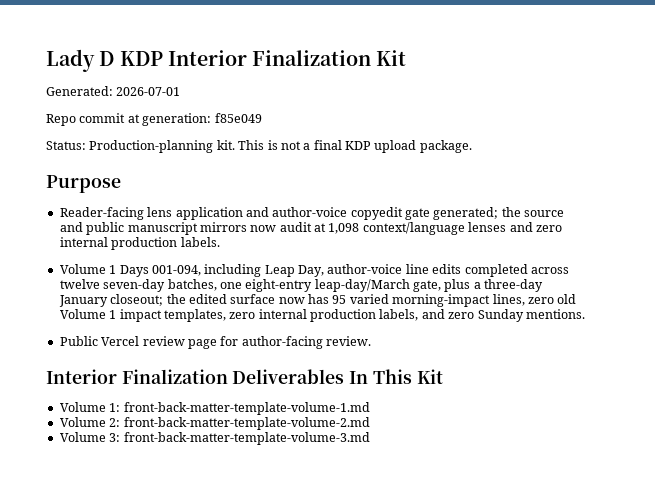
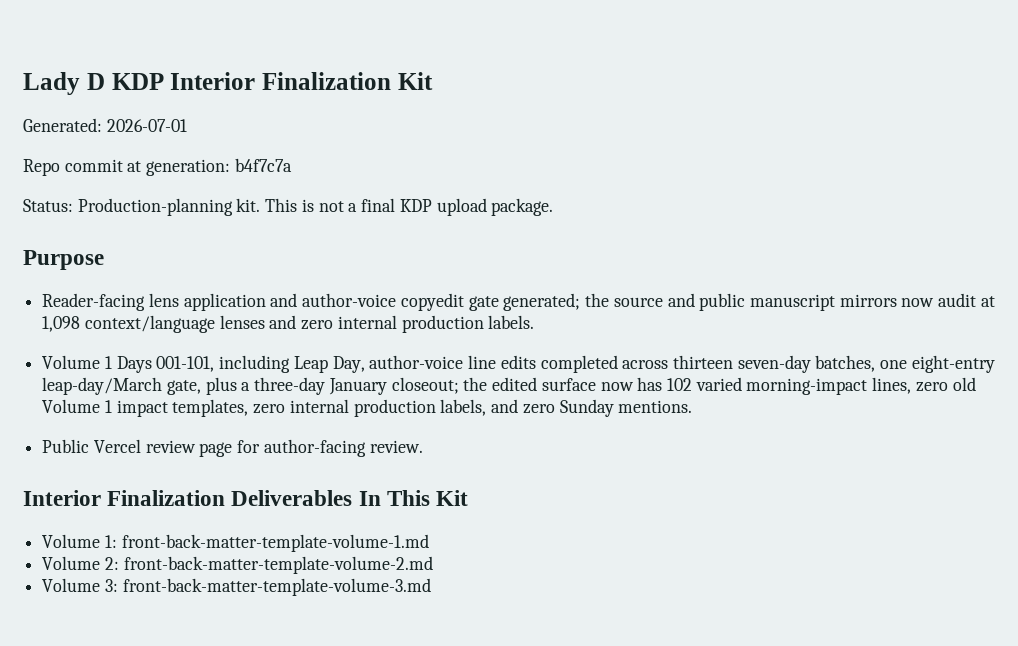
[214,113,262,123] f85e049 -> [234,158,292,172] b4f7c7a
[151,265,201,276] 001-094, -> [156,356,215,372] 001-101,
[59,279,100,289] twelve -> [672,355,733,369] thirteen
[332,295,347,304] 95 -> [666,378,692,391] 102

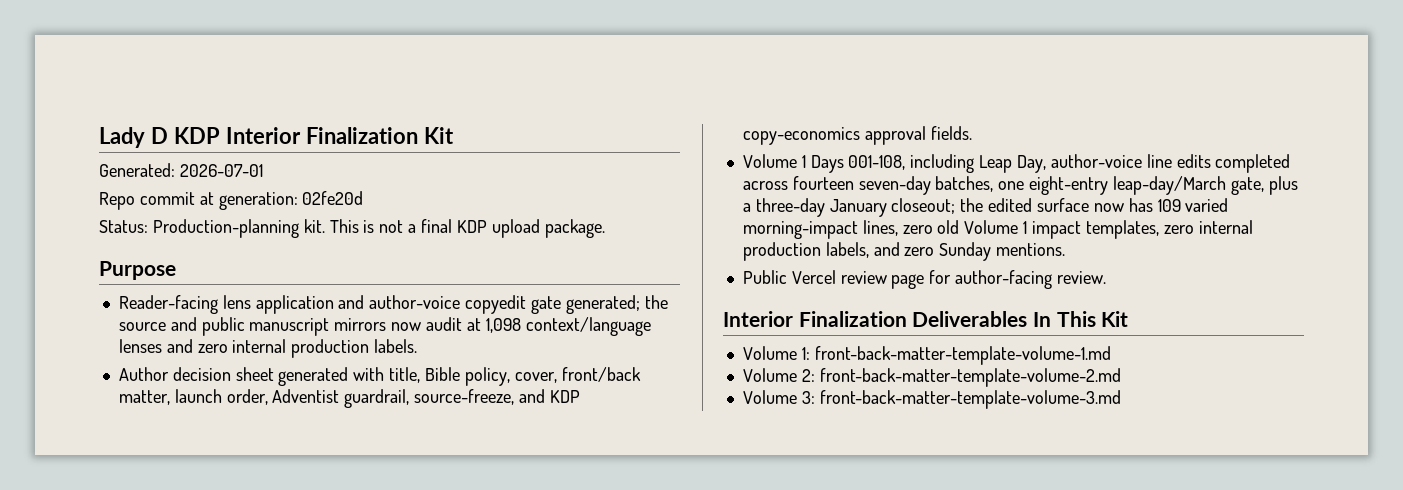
[234,158,292,172] b4f7c7a -> [302,191,364,205] 02fe20d
(535, 322) none -> [118,367,641,386] [118,389,580,408] [742,126,972,145] // Author decision sheet generated with title, Bible policy, cover, front/back matter, launch order, Adventist guardrail, source-freeze, and KDP copy-economics approval fields.
[156,356,215,372] 001-101, -> [848,155,906,170] 001-108,
[672,355,733,369] thirteen -> [792,176,854,190] fourteen
[666,378,692,391] 102 -> [1157,199,1181,212] 109

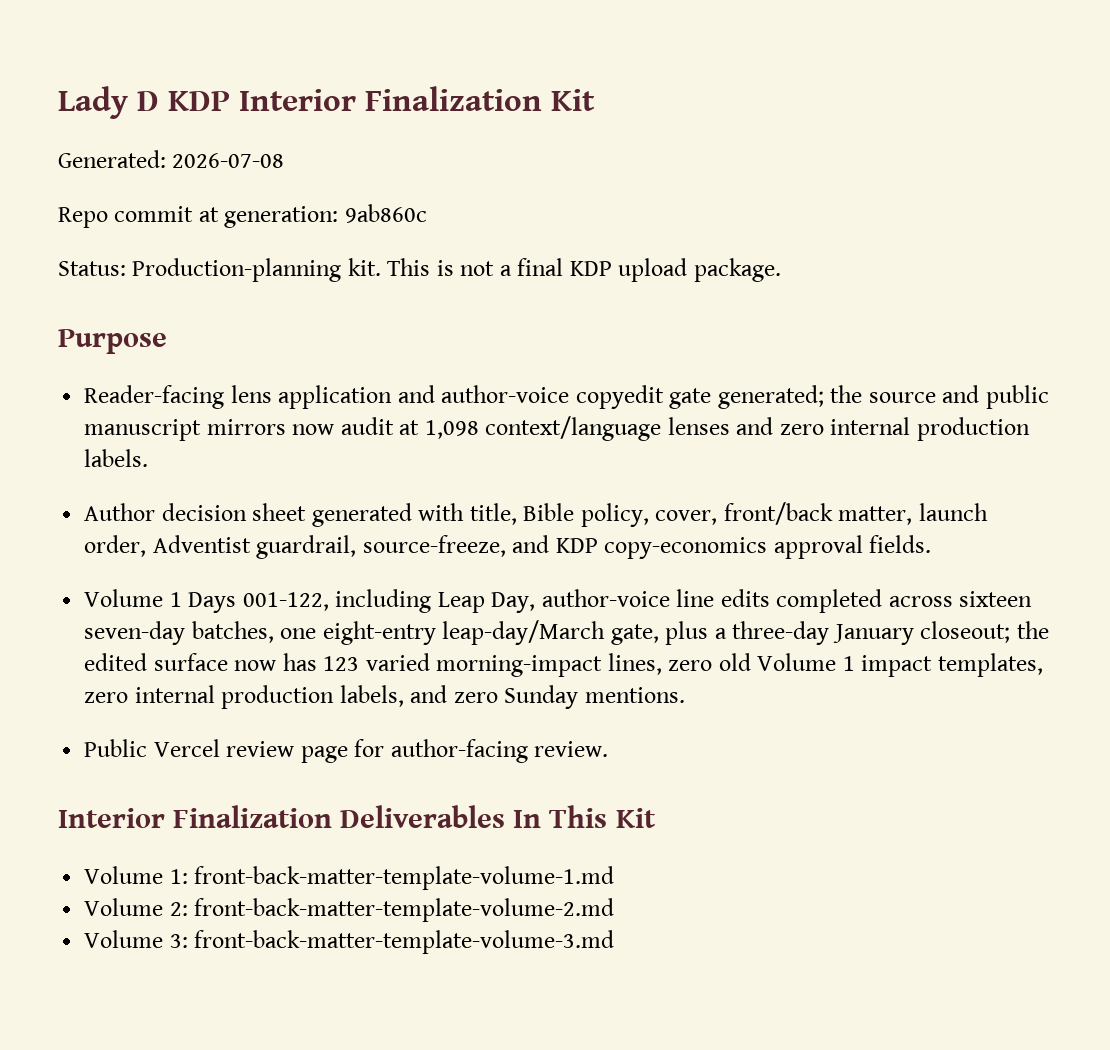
[179,164,263,177] 2026-07-01 -> [172,153,285,168] 2026-07-08
[302,191,364,205] 02fe20d -> [344,204,427,223] 9ab860c
[848,155,906,170] 001-108, -> [242,592,329,611] 001-122,
[792,176,854,190] fourteen -> [959,591,1033,607] sixteen
[1157,199,1181,212] 109 -> [323,656,360,671] 123

